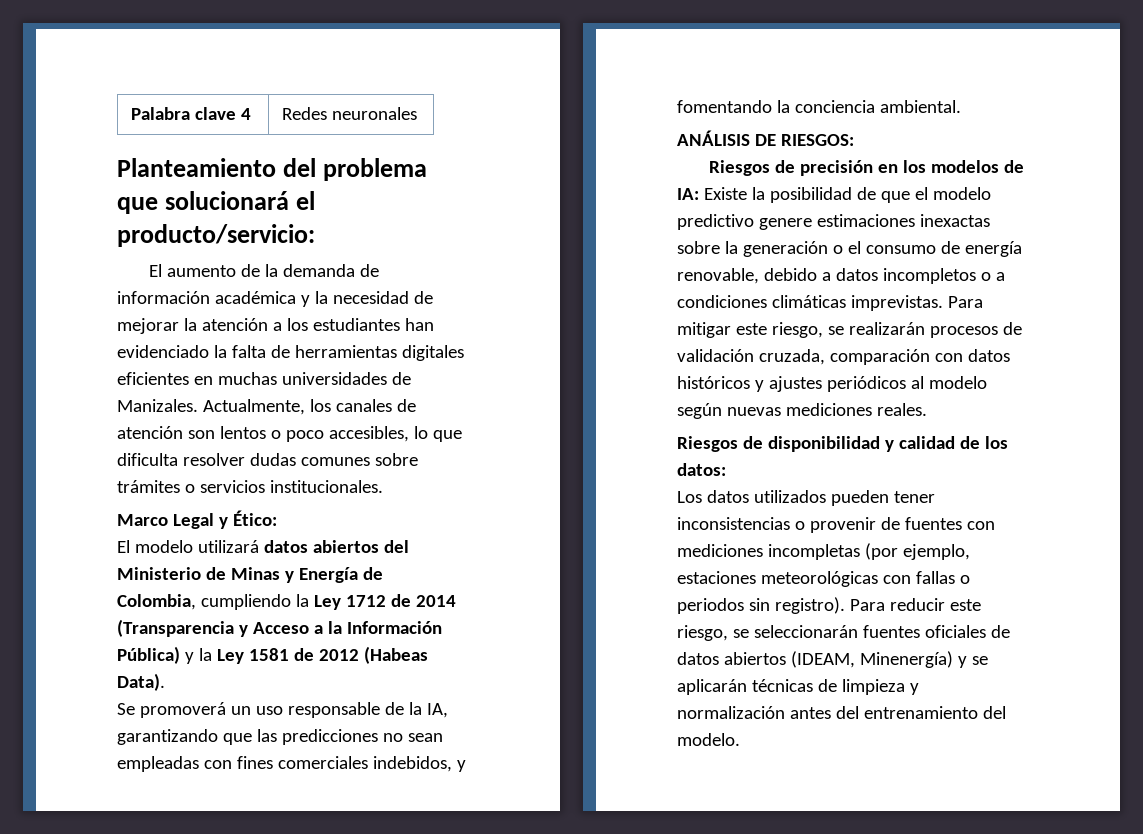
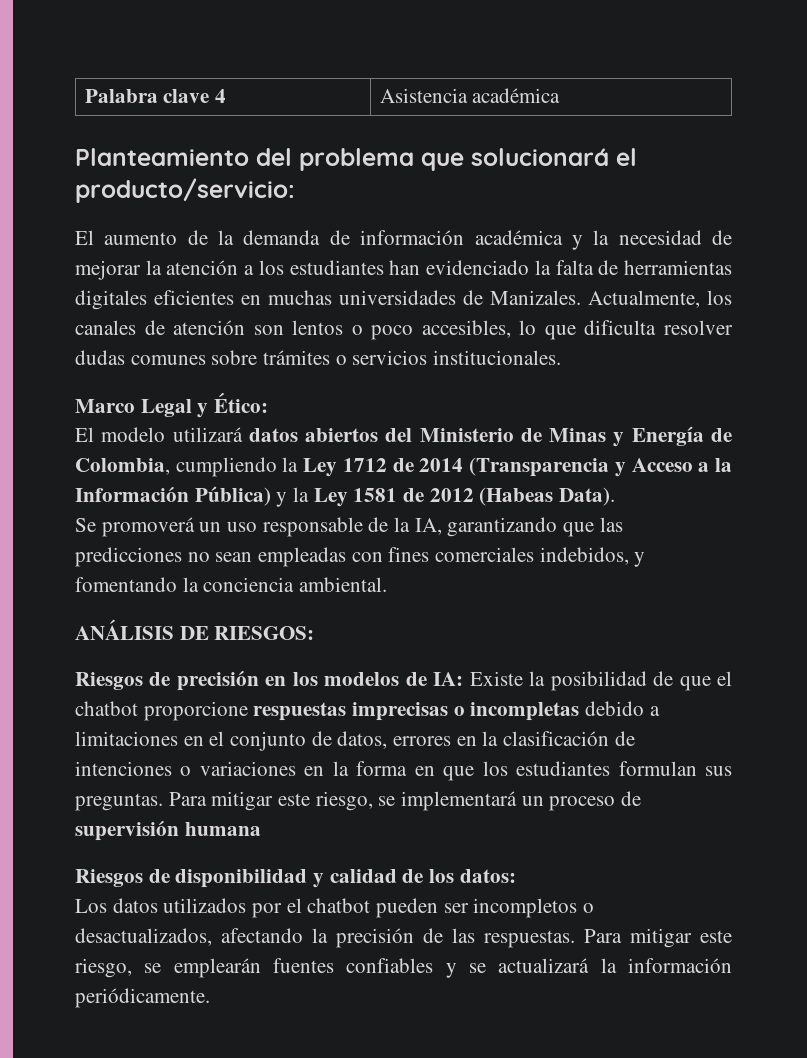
[281,107,417,120] Redes neuronales -> [379,88,561,103] Asistencia académica
[932,187,991,200] [677,214,990,230] [677,241,1022,257] [677,268,1005,284] [677,295,983,311] [677,322,1022,338] [677,349,1010,365] [677,376,987,392] [677,403,927,419] modelo predictivo genere estimaciones inexactas sobre la generación o el consumo de energía renovable, debido a datos incompletos o a condiciones climáticas imprevistas. Para mitigar este riesgo, se realizarán procesos de validación cruzada, comparación con datos históricos y ajustes periódicos al modelo según nuevas mediciones reales. -> [75,701,660,721] [75,731,635,751] [75,761,732,781] [75,791,642,811] [75,820,261,841] chatbot proporcione respuestas imprecisas o incompletas debido a limitaciones en el conjunto de datos, errores en la clasificación de intenciones o variaciones en la forma en que los estudiantes formulan sus preguntas. Para mitigar este riesgo, se implementará un proceso de supervisión humana
[830,490,935,506] [677,517,995,533] [677,543,970,560] [677,571,970,587] [677,597,981,614] [677,625,1010,641] [677,651,988,668] [677,679,919,695] [677,706,1006,719] [677,733,740,746] pueden tener inconsistencias o provenir de fuentes con mediciones incompletas (por ejemplo, estaciones meteorológicas con fallas o periodos sin registro). Para reducir este riesgo, se seleccionarán fuentes oficiales de datos abiertos (IDEAM, Minenergía) y se aplicarán técnicas de limpieza y normalización antes del entrenamiento del modelo. -> [252,898,595,918] [75,928,732,948] [75,958,732,978] [75,988,210,1008] por el chatbot pueden ser incompletos o desactualizados, afectando la precisión de las respuestas. Para mitigar este riesgo, se emplearán fuentes confiables y se actualizará la información periódicamente.

